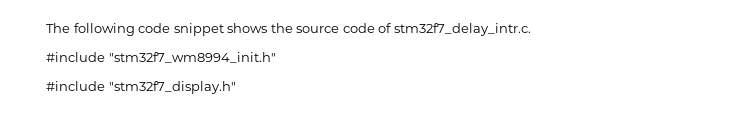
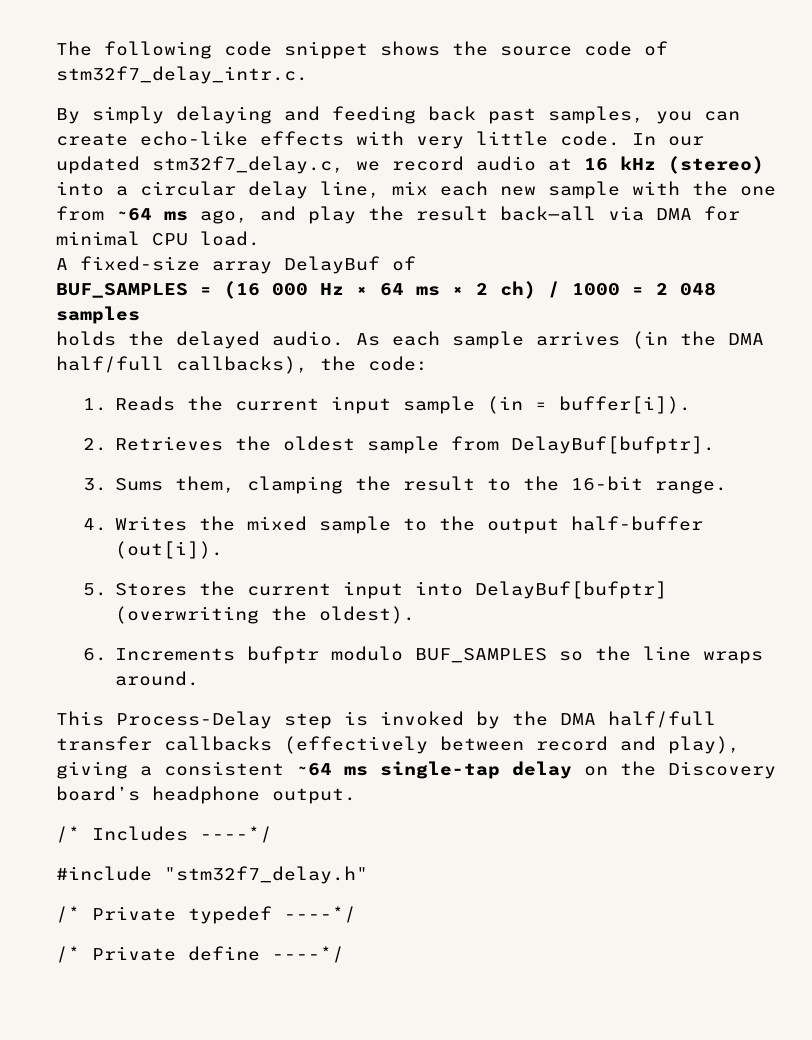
[46,52,276,63] [46,81,236,94] #include "stm32f7_wm8994_init.h" // #include "stm32f7_display.h" -> [56,106,740,124] [56,131,704,149] [56,156,764,174] [56,181,776,199] [56,206,740,224] [56,231,260,246] [56,256,416,274] [56,281,716,299] [56,306,140,324] [56,331,764,349] [56,356,428,374] [82,396,692,414] [82,436,716,454] [82,476,728,494] [82,516,704,534] [115,541,224,559] [82,581,668,599] [115,606,416,624] [82,646,764,664] [115,671,200,686] [56,711,716,729] [56,736,740,754] [56,761,776,779] [56,786,356,804] [56,826,272,843] [56,866,368,884] [56,906,356,924] [56,946,344,963] By simply delaying and feeding back past samples, you can create echo-like effects with very little code. In our updated stm32f7_delay.c, we record audio at 16 kHz (stereo) into a circular delay line, mix each new sample with the one from ~64 ms ago, and play the result back—all via DMA for minimal CPU load. // A fixed-size array DelayBuf of // BUF_SAMPLES = (16 000 Hz × 64 ms × 2 ch) / 1000 = 2 048 samples // holds the delayed audio. As each sample arrives (in the DMA half/full callbacks), the code: // 1. Reads the current input sample (in = buffer[i]). // 2. Retrieves the oldest sample from DelayBuf[bufptr]. // 3. Sums them, clamping the result to the 16-bit range. // 4. Writes the mixed sample to the output half-buffer (out[i]). // 5. Stores the current input into DelayBuf[bufptr] (overwriting the oldest). // 6. Increments bufptr modulo BUF_SAMPLES so the line wraps around. // This Process-Delay step is invoked by the DMA half/full transfer callbacks (effectively between record and play), giving a consistent ~64 ms single-tap delay on the Discovery board’s headphone output. // /* Includes ----*/ // #include "stm32f7_delay.h" // /* Private typedef ----*/ // /* Private define ----*/

